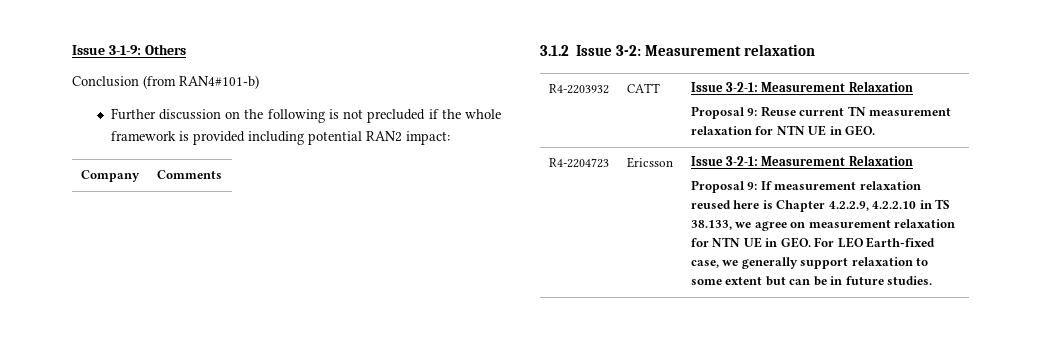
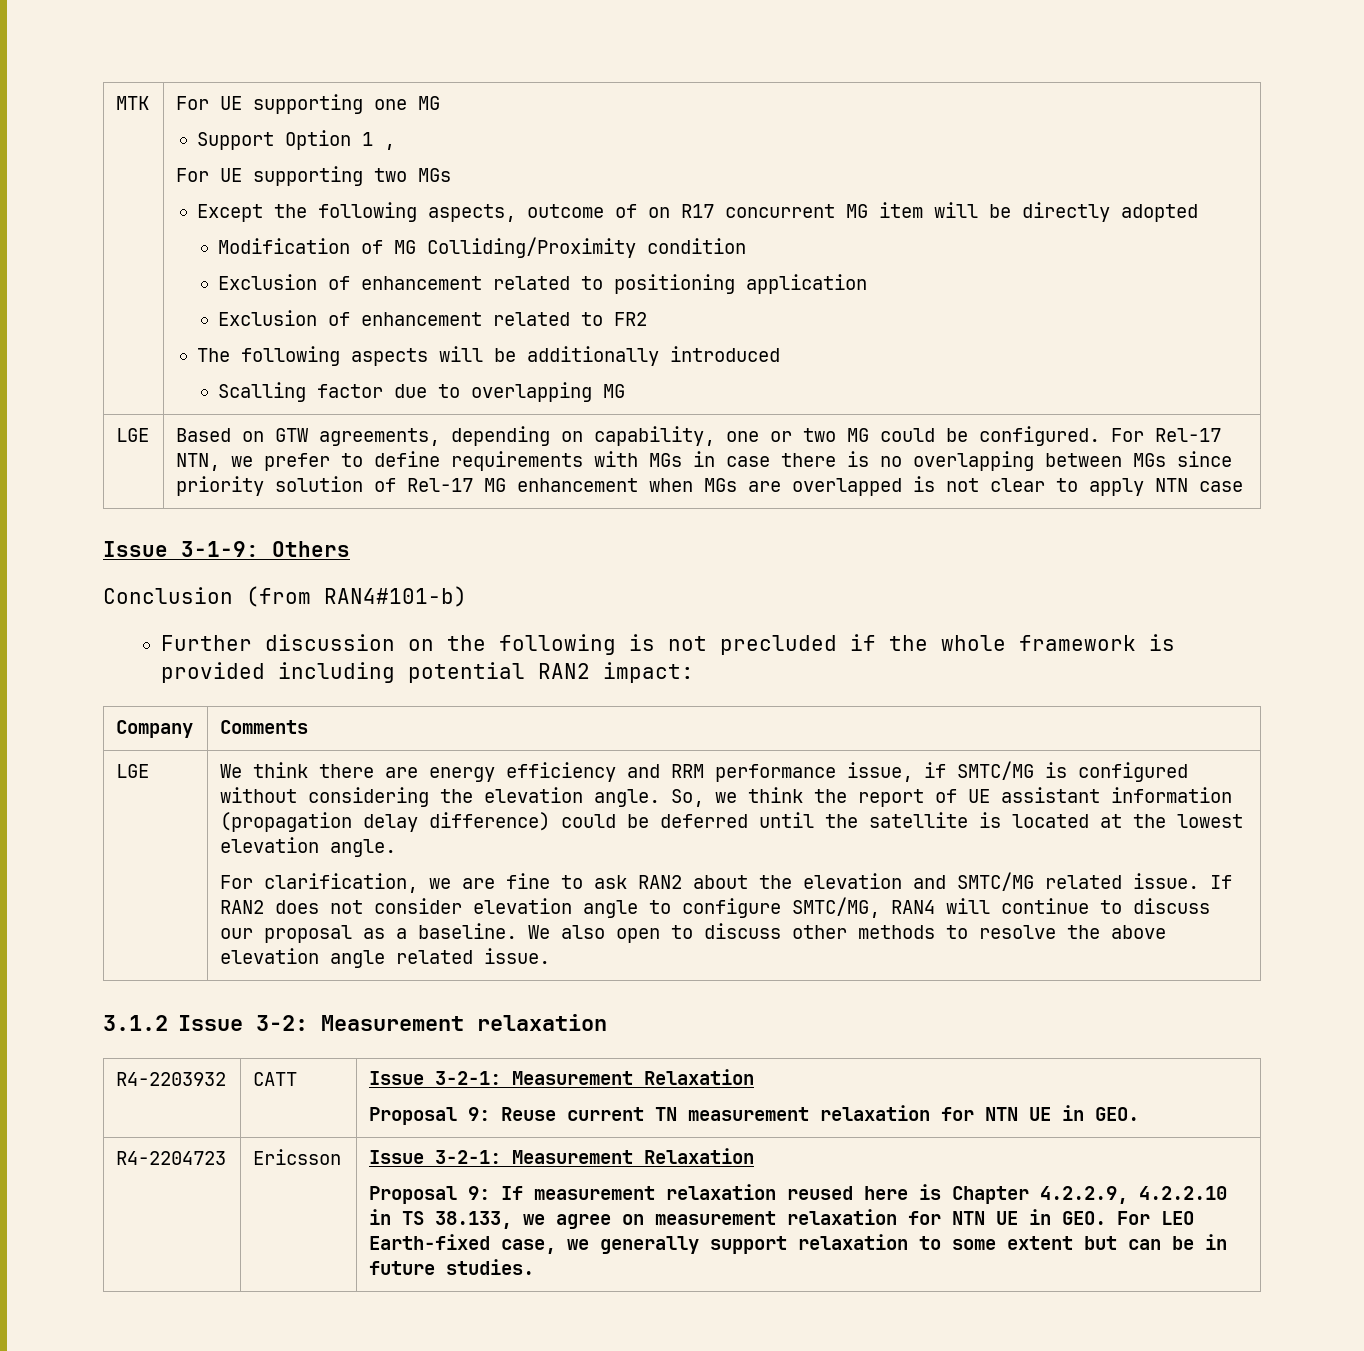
(72, 50) none -> [116,96,150,110] [176,94,441,114] [196,130,395,150] [176,166,452,186] [196,202,1198,222] [218,237,747,258] [218,274,868,294] [218,310,648,326] [196,346,780,366] [218,382,626,402] [116,428,150,442] [176,426,1222,446] [176,451,1233,471] [176,476,1244,496] MTK | For UE supporting one MG // Support Option 1 , // For UE supporting two MGs // Except the following aspects, outcome of on R17 concurrent MG item will be directly adopted // Modification of MG Colliding/Proximity condition // Exclusion of enhancement related to positioning application // Exclusion of enhancement related to FR2 // The following aspects will be additionally introduced // Scalling factor due to overlapping MG // LGE | Based on GTW agreements, depending on capability, one or two MG could be configured. For Rel-17 NTN, we prefer to define requirements with MGs in case there is no overlapping between MGs since priority solution of Rel-17 MG enhancement when MGs are overlapped is not clear to apply NTN case //
(222, 174) none -> [116,764,150,778] [220,761,1189,782] [220,787,1233,807] [220,812,1244,832] [220,837,397,857] [220,872,1233,893] [220,897,1211,918] [220,923,1167,943] [220,948,551,968] // LGE | We think there are energy efficiency and RRM performance issue, if SMTC/MG is configured without considering the elevation angle. So, we think the report of UE assistant information (propagation delay difference) could be deferred until the satellite is located at the lowest elevation angle. // For clarification, we are fine to ask RAN2 about the elevation and SMTC/MG related issue. If RAN2 does not consider elevation angle to configure SMTC/MG, RAN4 will continue to discuss our proposal as a baseline. We also open to discuss other methods to resolve the above elevation angle related issue.

